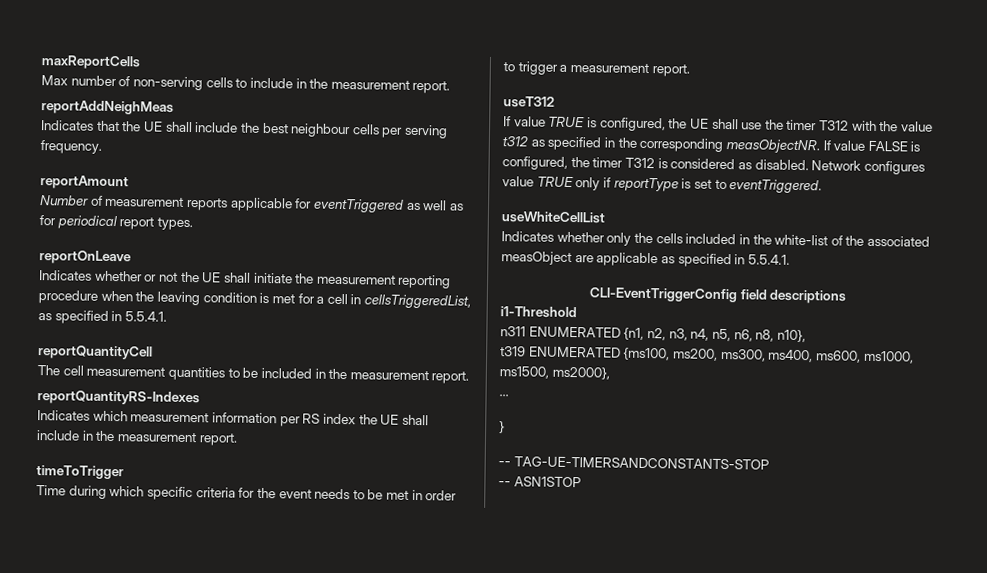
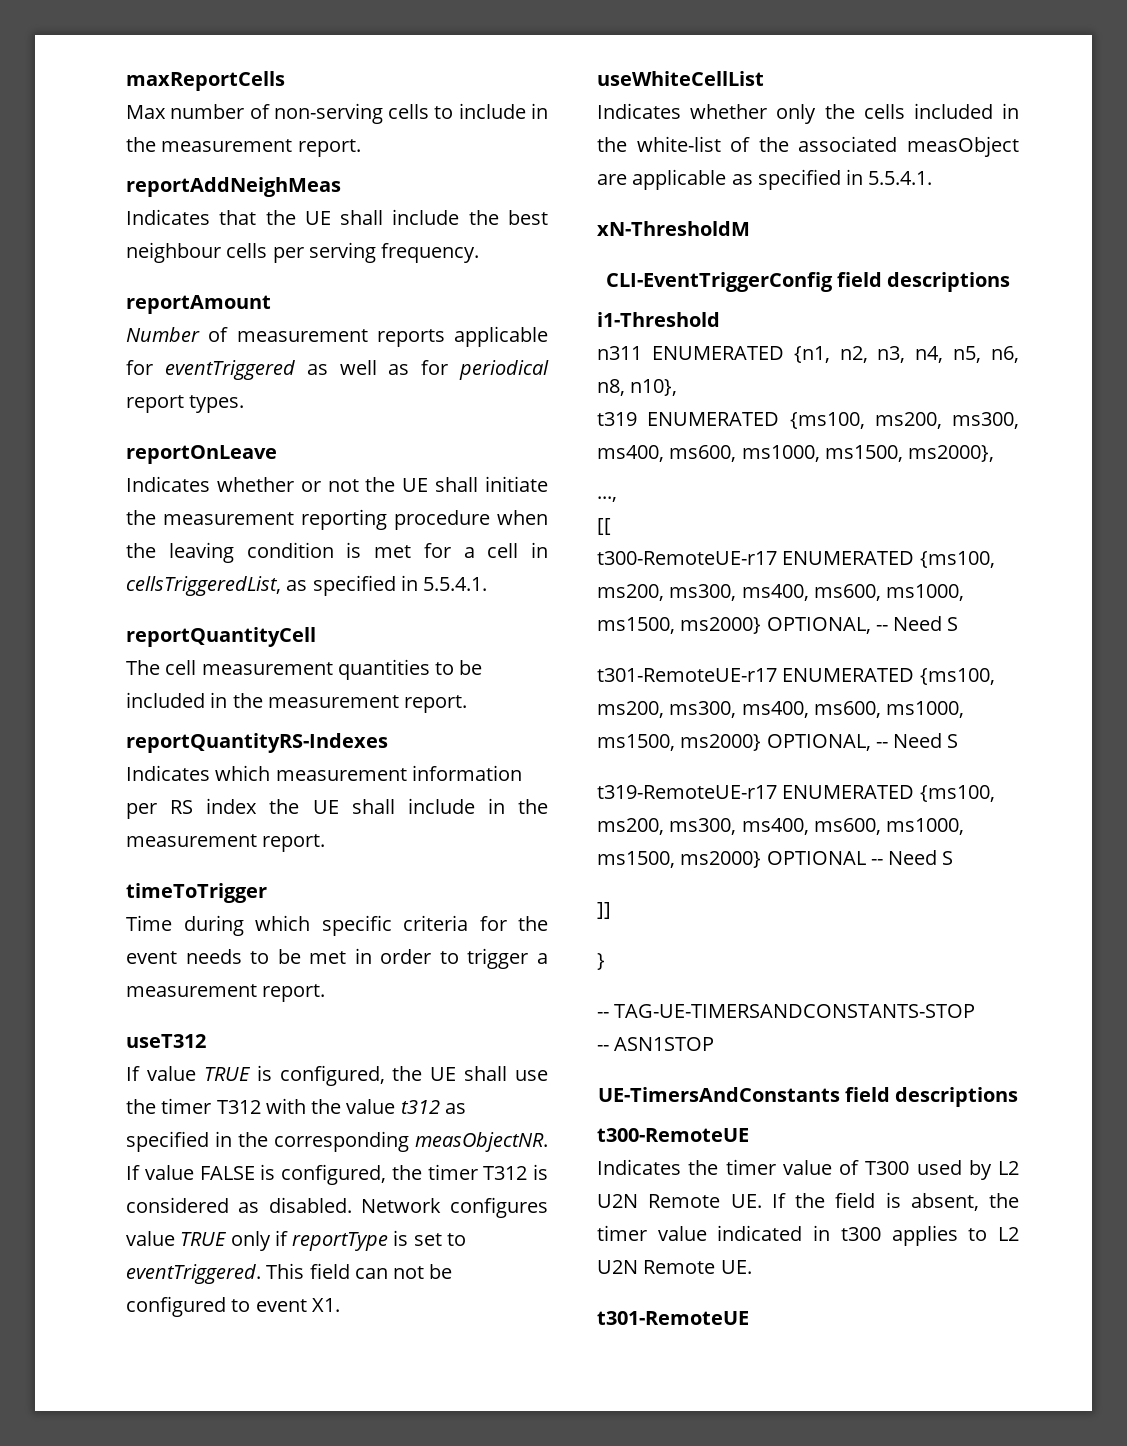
(823, 186) none -> [266,1263,453,1279] [126,1296,340,1317] This field can not be configured to event X1.
(790, 259) none -> [597,221,750,236] // xN-ThresholdM
[499,394,509,397] ... -> [597,496,617,502] [597,518,611,535] [597,551,995,568] [597,584,965,601] [597,616,959,634] [597,668,995,685] [597,701,965,718] [597,733,959,751] [597,785,995,802] [597,818,965,835] [597,850,954,868] [597,902,611,919] ..., // [[ // t300-RemoteUE-r17 ENUMERATED {ms100, ms200, ms300, ms400, ms600, ms1000, ms1500, ms2000} OPTIONAL, -- Need S // t301-RemoteUE-r17 ENUMERATED {ms100, ms200, ms300, ms400, ms600, ms1000, ms1500, ms2000} OPTIONAL, -- Need S // t319-RemoteUE-r17 ENUMERATED {ms100, ms200, ms300, ms400, ms600, ms1000, ms1500, ms2000} OPTIONAL -- Need S // ]]
(581, 482) none -> [597,1087,1019,1107] [597,1128,749,1142] [597,1159,1019,1180] [597,1192,1019,1211] [597,1225,1019,1246] [597,1260,752,1274] [597,1311,749,1325] // UE-TimersAndConstants field descriptions // t300-RemoteUE // Indicates the timer value of T300 used by L2 U2N Remote UE. If the field is absent, the timer value indicated in t300 applies to L2 U2N Remote UE. // t301-RemoteUE

